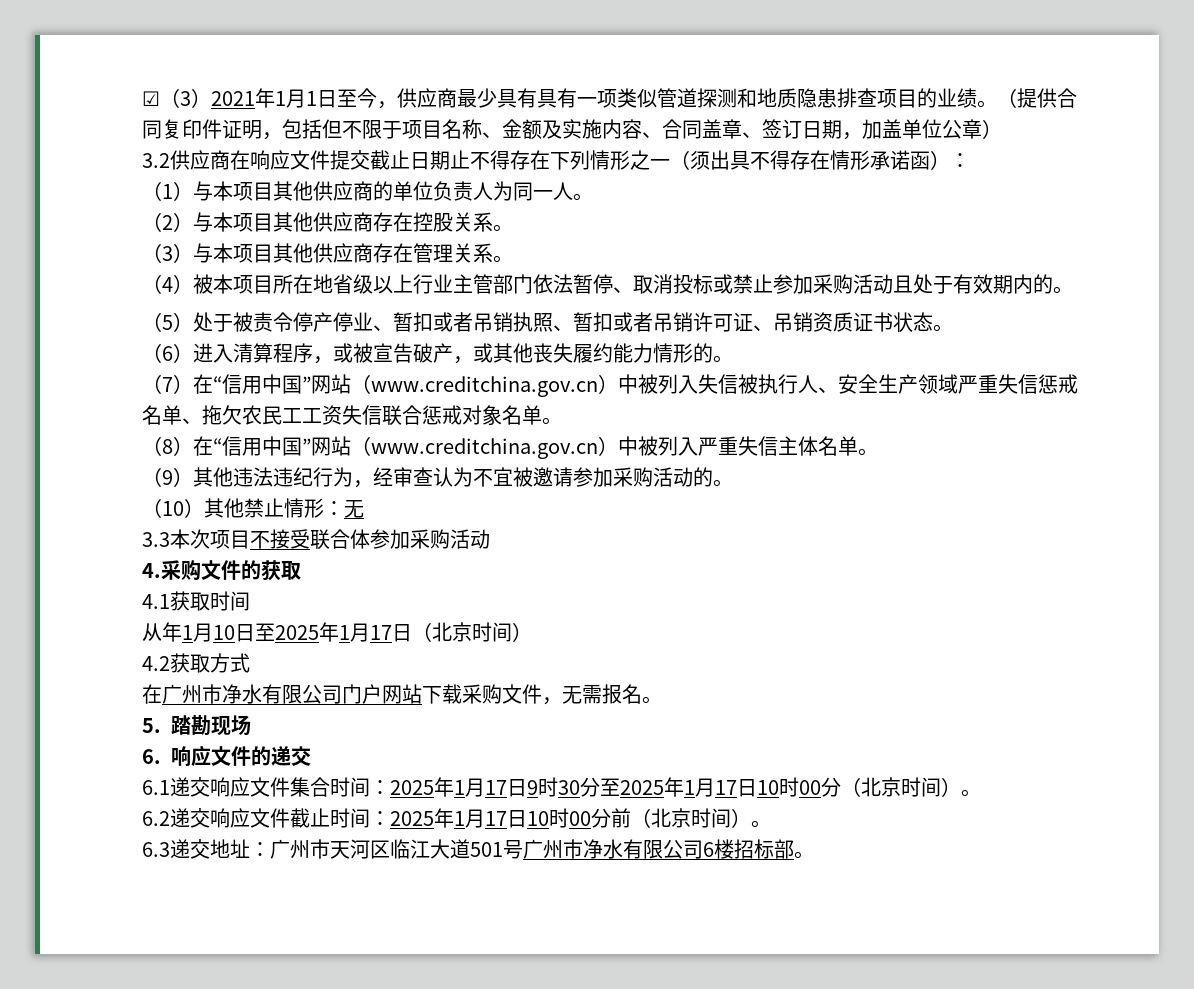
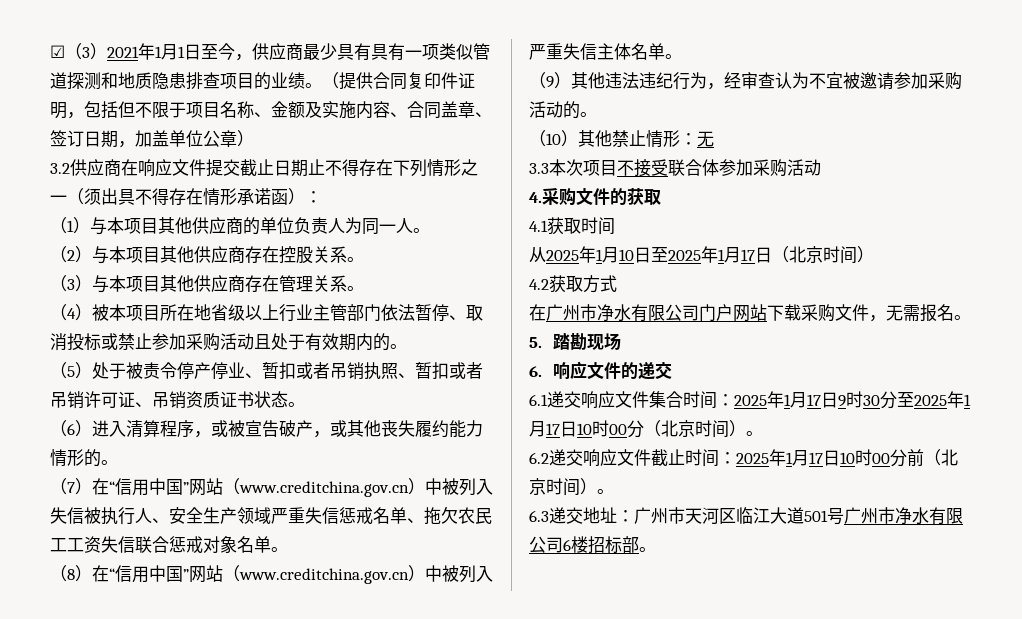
(162, 632) none -> [546,250,579,261] 2025

